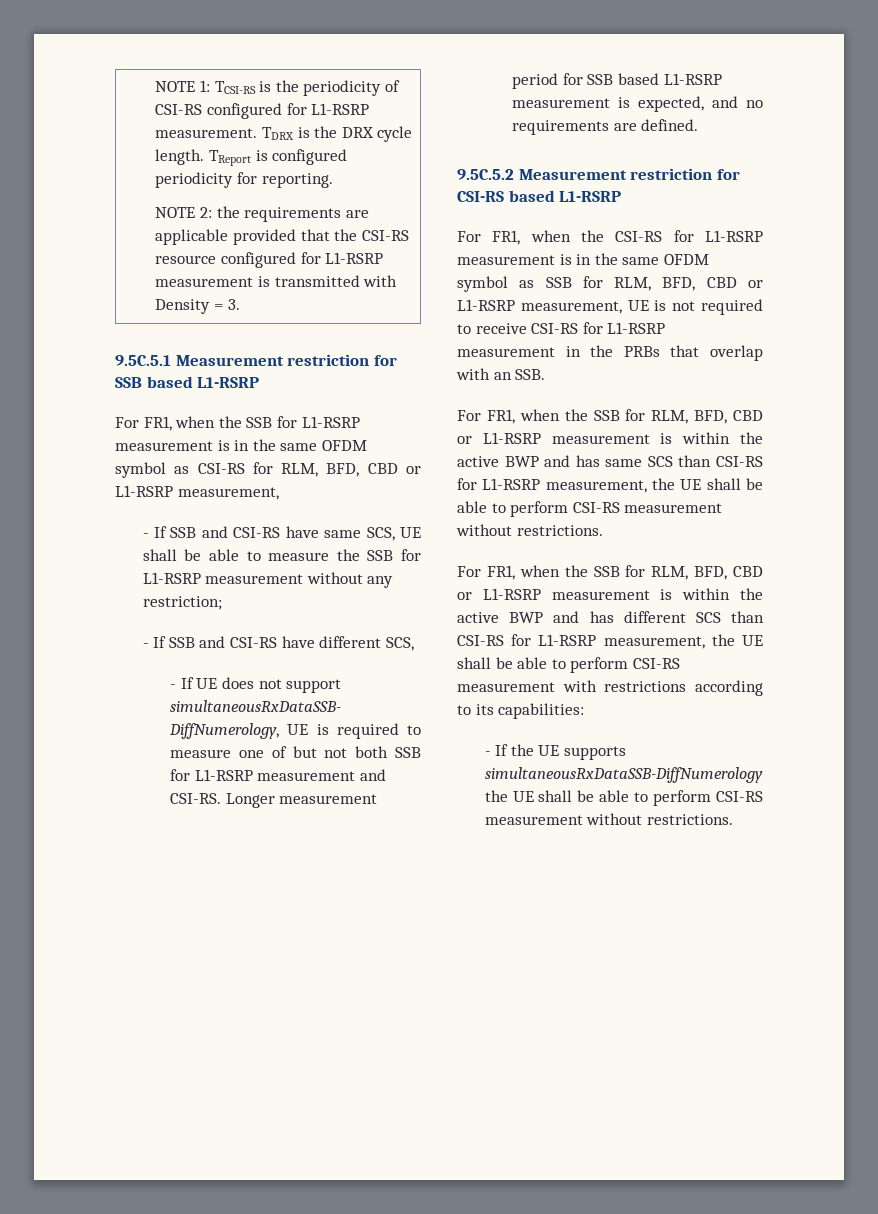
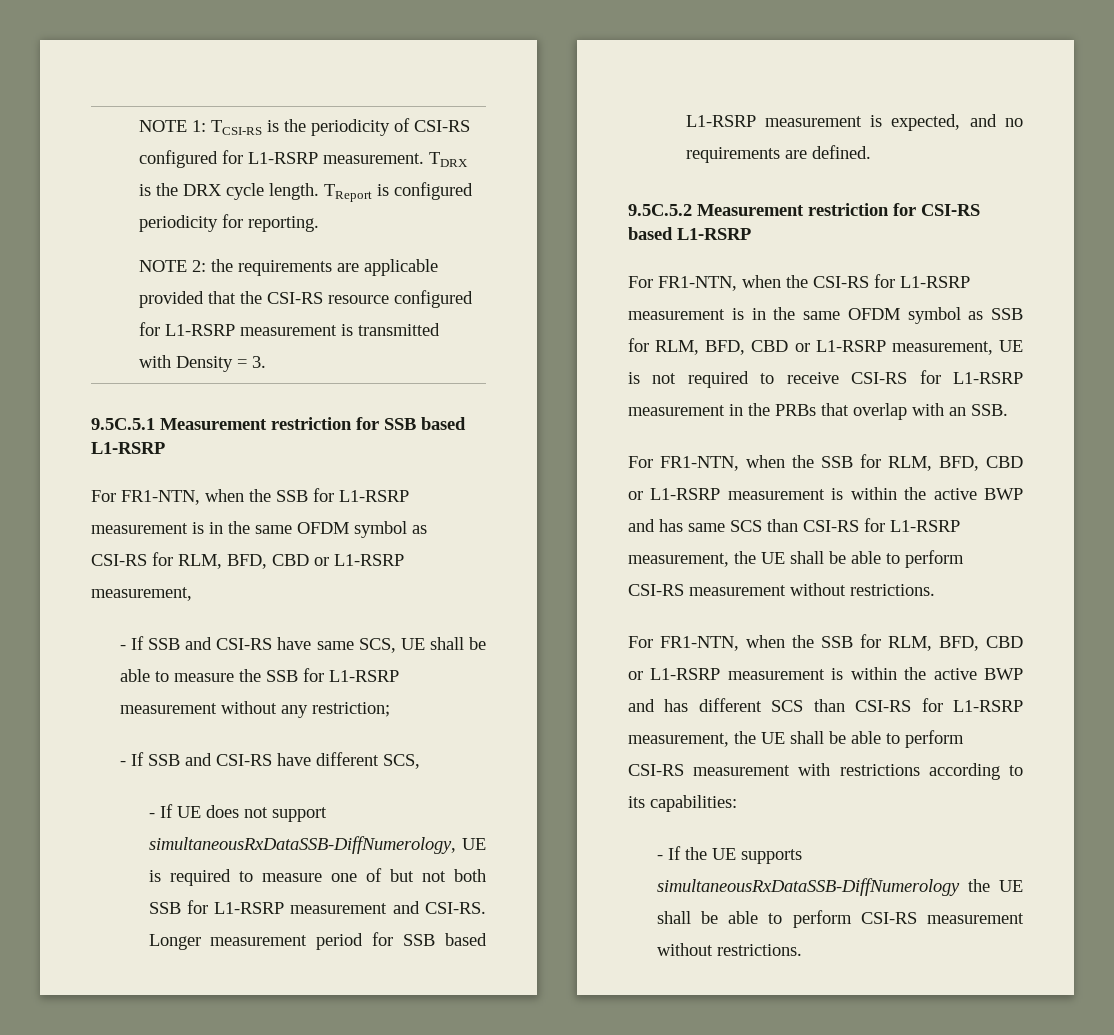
[143,416,172,431] FR1, -> [121,490,200,505] FR1-NTN,
[492,230,521,245] FR1, -> [658,276,737,291] FR1-NTN,
[486,409,515,424] FR1, -> [660,456,739,471] FR1-NTN,
[486,565,515,580] FR1, -> [660,636,739,651] FR1-NTN,

